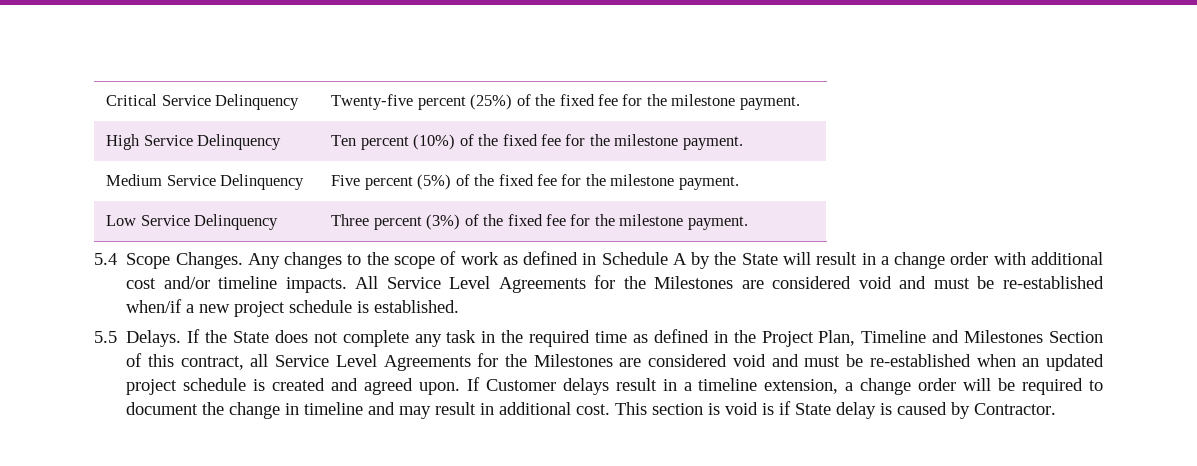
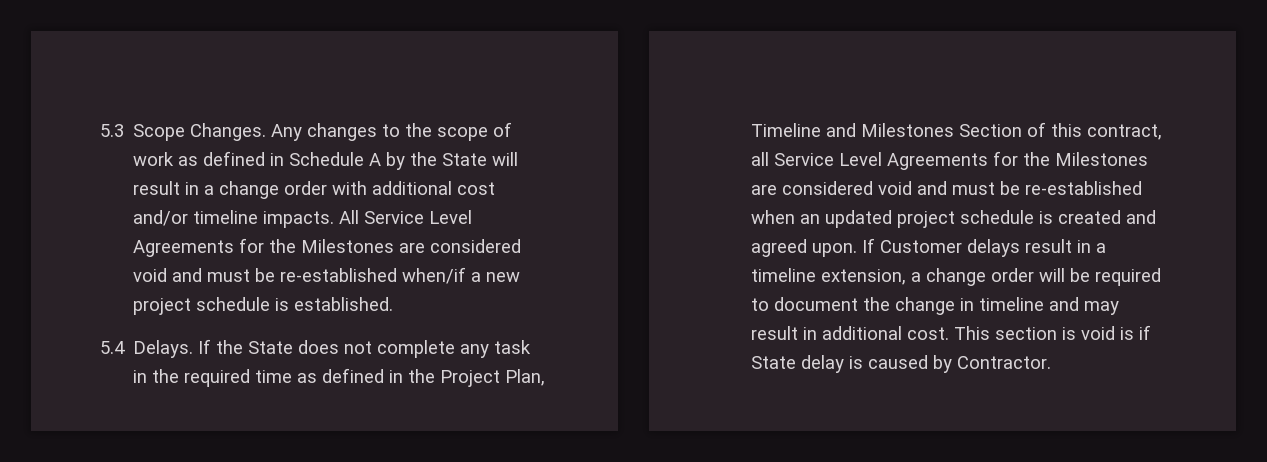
[106,94,300,110] [331,94,800,110] [106,134,282,150] [331,134,743,150] [106,174,305,190] [331,174,739,190] [106,214,279,230] [331,214,748,230] [94,253,117,265] Critical Service Delinquency | Twenty-five percent (25%) of the fixed fee for the milestone payment. // High Service Delinquency | Ten percent (10%) of the fixed fee for the milestone payment. // Medium Service Delinquency | Five percent (5%) of the fixed fee for the milestone payment. // Low Service Delinquency | Three percent (3%) of the fixed fee for the milestone payment. // 5.4 -> [100,124,124,137] 5.3
[94,331,117,343] 5.5 -> [100,341,125,354] 5.4

